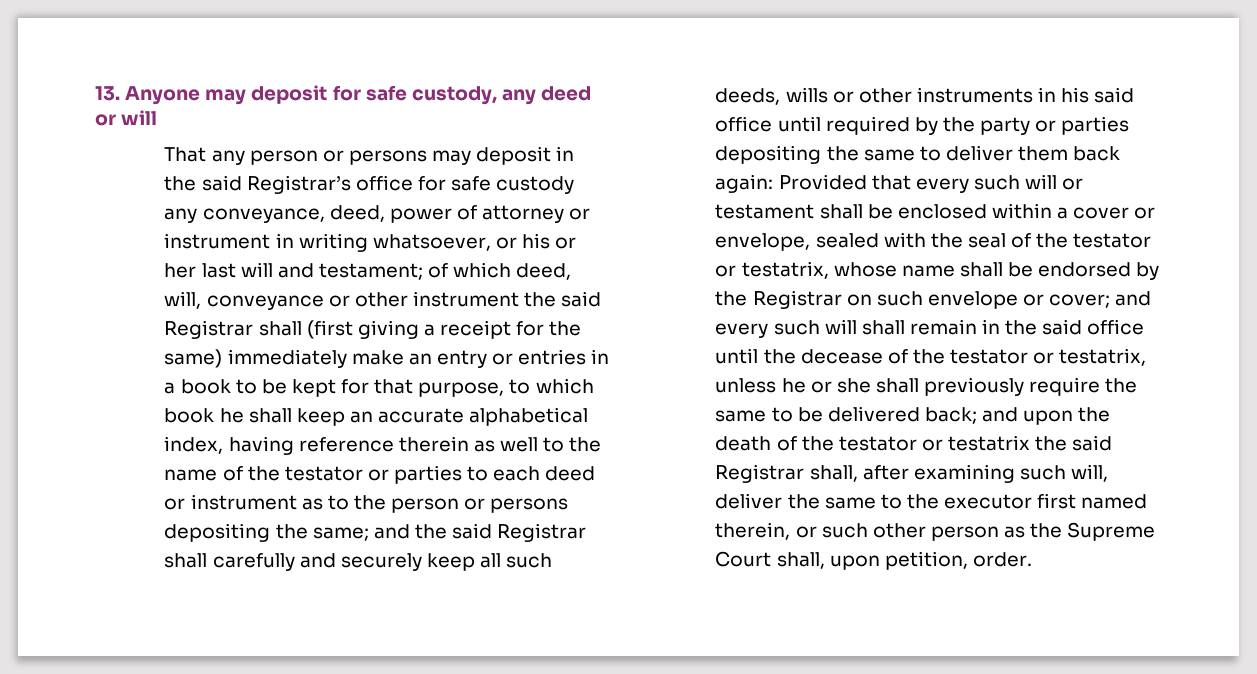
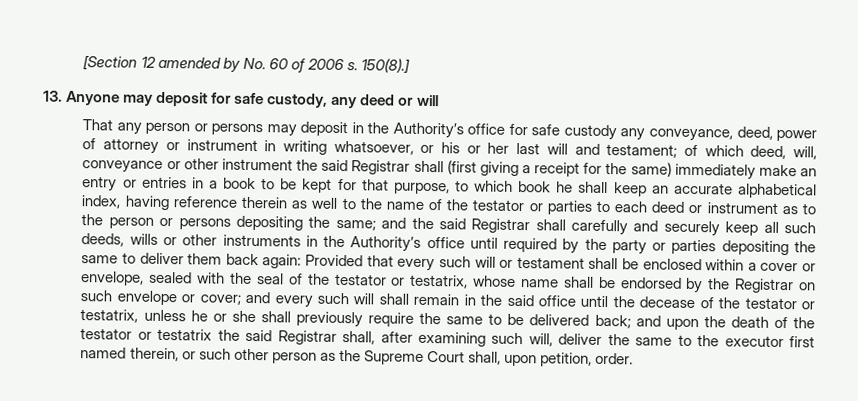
(95, 93) none -> [83,55,410,74] [Section 12 amended by No. 60 of 2006 s. 150(8).] //
[201,175,351,194] said Registrar’s -> [392,122,464,139] Authority’s
[1061,87,1135,103] his said -> [323,235,422,252] the Authority’s

